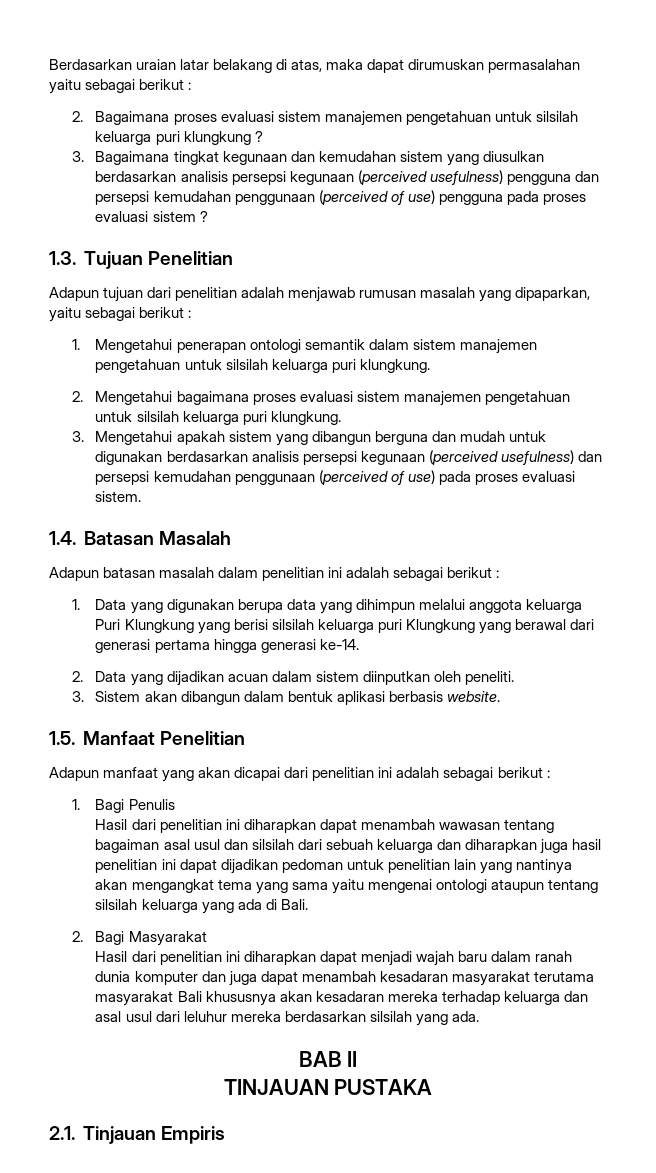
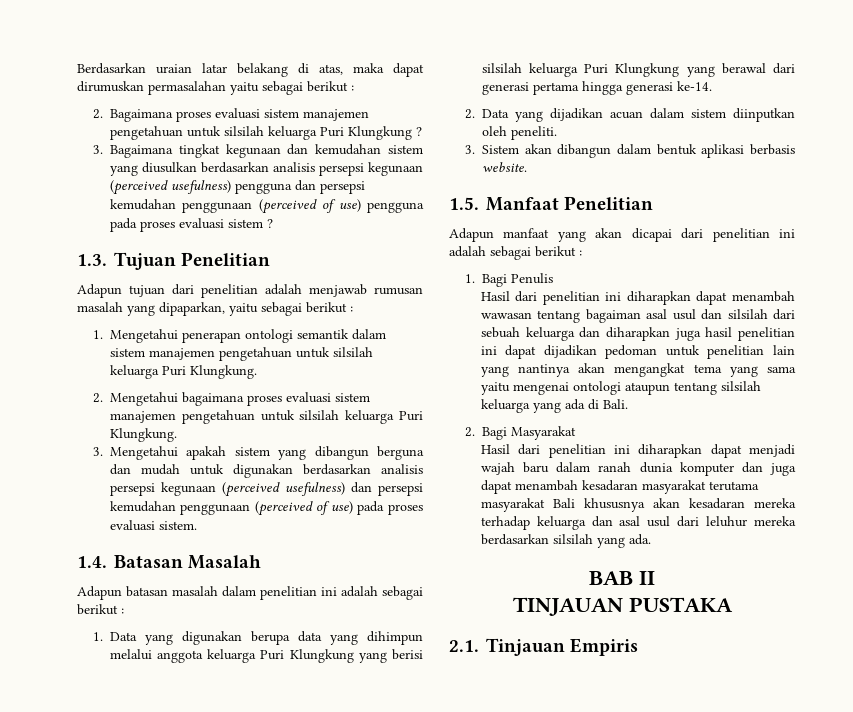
[155,131,251,145] puri klungkung -> [319,126,412,140] Puri Klungkung
[331,359,430,373] puri klungkung. -> [161,365,257,379] Puri Klungkung.
[242,411,341,425] puri klungkung. -> [398,411,423,421] [109,428,177,442] Puri Klungkung.
[377,619,402,633] puri -> [584,64,609,74] Puri

